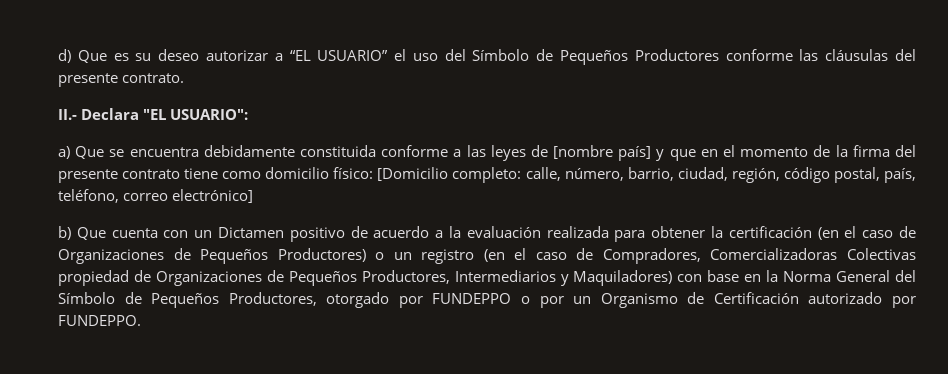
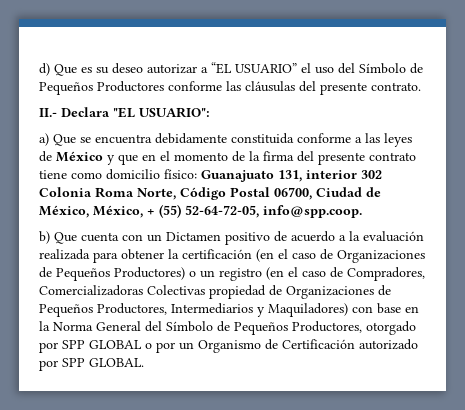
[553,145,652,161] [nombre país] -> [56,151,103,162] México
[377,167,917,183] [58,189,254,203] [Domicilio completo: calle, número, barrio, ciudad, región, código postal, país, teléfono, correo electrónico] -> [201,170,382,182] [39,187,381,200] [39,204,362,218] Guanajuato 131, interior 302 Colonia Roma Norte, Código Postal 06700, Ciudad de México, México, + (55) 52-64-72-05, info@spp.coop.
[432,293,512,304] FUNDEPPO -> [62,340,142,349] SPP GLOBAL
[58,315,141,326] FUNDEPPO. -> [62,358,144,367] SPP GLOBAL.

